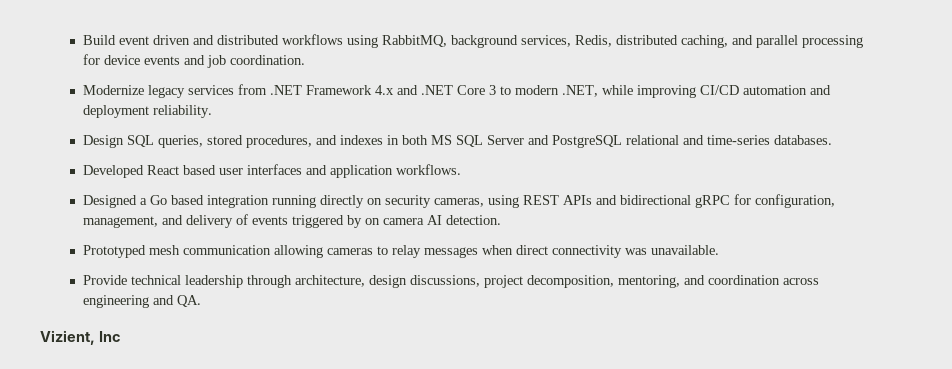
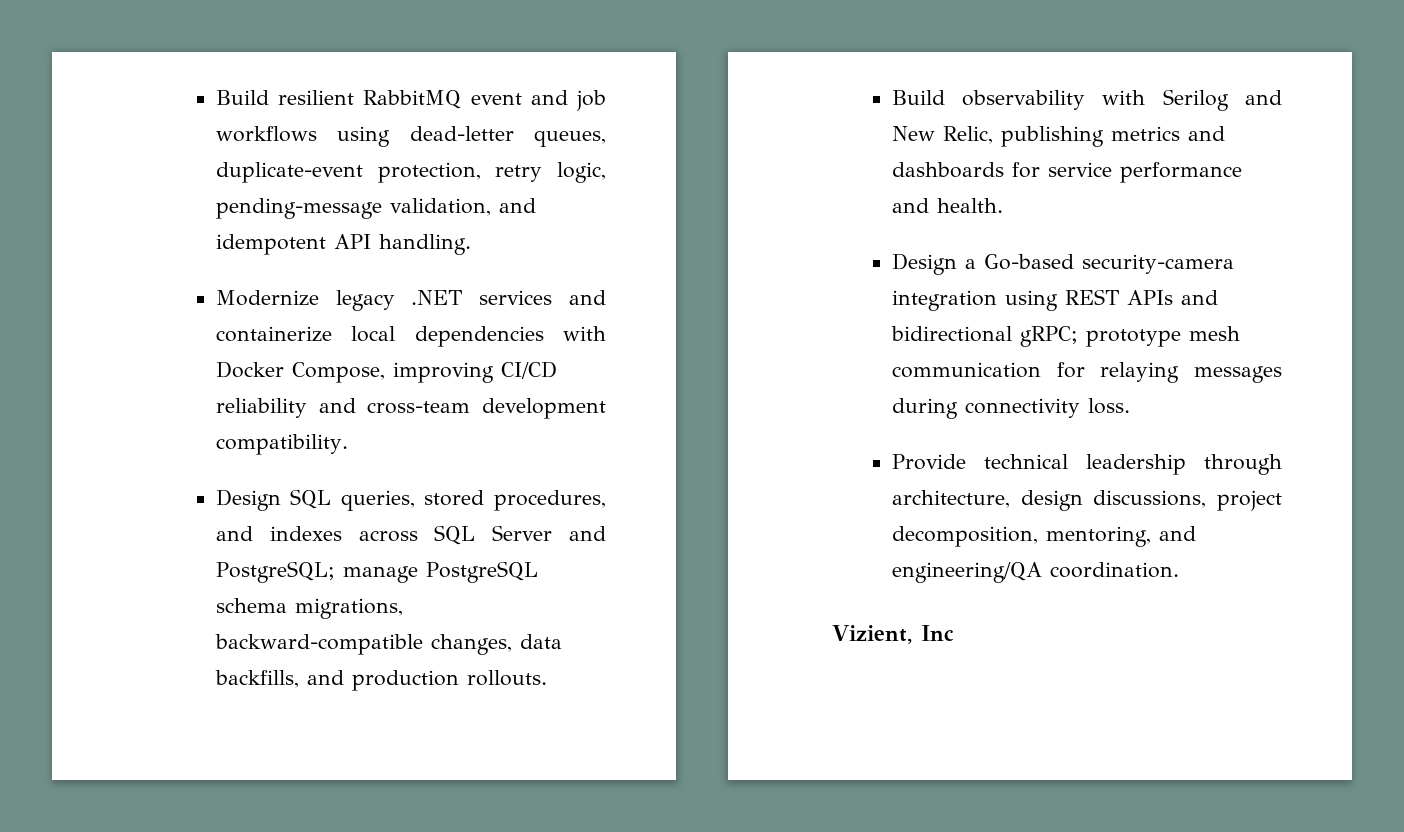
[83,34,864,48] [83,54,306,68] [83,84,832,98] [83,105,213,118] Build event driven and distributed workflows using RabbitMQ, background services, Redis, distributed caching, and parallel processing for device events and job coordination. // Modernize legacy services from .NET Framework 4.x and .NET Core 3 to modern .NET, while improving CI/CD automation and deployment reliability. -> [215,90,606,111] [215,126,606,147] [215,162,606,183] [215,198,536,219] [215,234,471,255] [215,290,606,311] [215,326,606,347] [215,361,557,383] [215,398,606,419] [215,434,348,455] Build resilient RabbitMQ event and job workflows using dead-letter queues, duplicate-event protection, retry logic, pending-message validation, and idempotent API handling. // Modernize legacy .NET services and containerize local dependencies with Docker Compose, improving CI/CD reliability and cross-team development compatibility.
[387,135,833,148] [83,164,462,178] [83,195,485,208] in both MS SQL Server and PostgreSQL relational and time-series databases. // Developed React based user interfaces and application workflows. // Designed a Go based integration running directly on security cameras, -> [358,525,606,545] [215,561,538,583] [215,598,403,619] [214,634,562,655] [214,670,547,691] [891,89,1282,111] [891,126,1225,147] [891,162,1242,183] [891,198,1003,213] [891,253,1234,275] [891,290,997,311] across SQL Server and PostgreSQL; manage PostgreSQL schema migrations, backward-compatible changes, data backfills, and production rollouts. // Build observability with Serilog and New Relic, publishing metrics and dashboards for service performance and health. // Design a Go-based security-camera integration
[695,194,836,208] [83,214,502,228] [83,245,720,258] gRPC for configuration, management, and delivery of events triggered by on camera AI detection. // Prototyped mesh communication allowing cameras to relay messages when direct connectivity was unavailable. -> [1019,326,1240,347] [891,362,1282,383] [891,398,1130,419] gRPC; prototype mesh communication for relaying messages during connectivity loss.
[708,275,820,285] [83,295,202,308] coordination across engineering and QA. -> [891,562,1179,583] engineering/QA coordination.

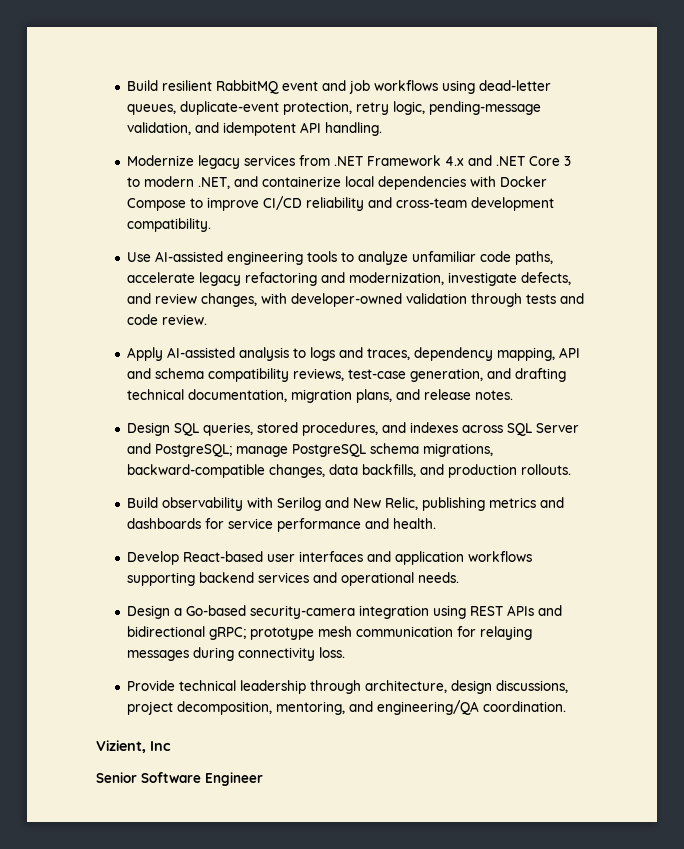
[411,290,553,305] .NET services -> [244,155,572,166] [127,176,231,189] services from .NET Framework 4.x and .NET Core 3 to modern .NET,
[291,362,494,383] Compose, improving -> [127,197,260,211] Compose to improve
(348, 444) none -> [127,251,554,265] [127,272,572,286] [127,293,585,307] [127,314,208,325] [127,347,581,361] [127,368,567,382] [127,389,514,403] // Use AI-assisted engineering tools to analyze unfamiliar code paths, accelerate legacy refactoring and modernization, investigate defects, and review changes, with developer-owned validation through tests and code review. // Apply AI-assisted analysis to logs and traces, dependency mapping, API and schema compatibility reviews, test-case generation, and drafting technical documentation, migration plans, and release notes.
(1003, 205) none -> [127,551,533,565] [127,572,460,586] // Develop React-based user interfaces and application workflows supporting backend services and operational needs.
(954, 633) none -> [96,772,263,786] // Senior Software Engineer

